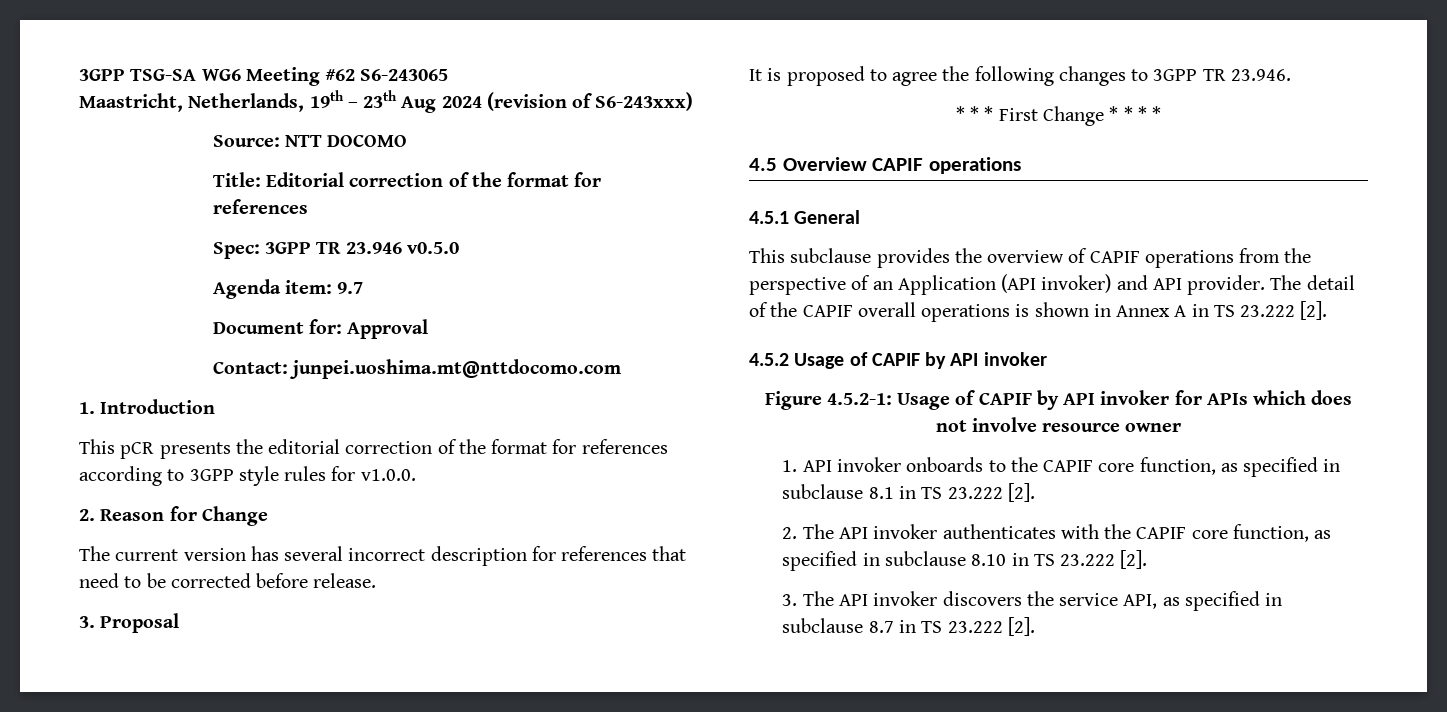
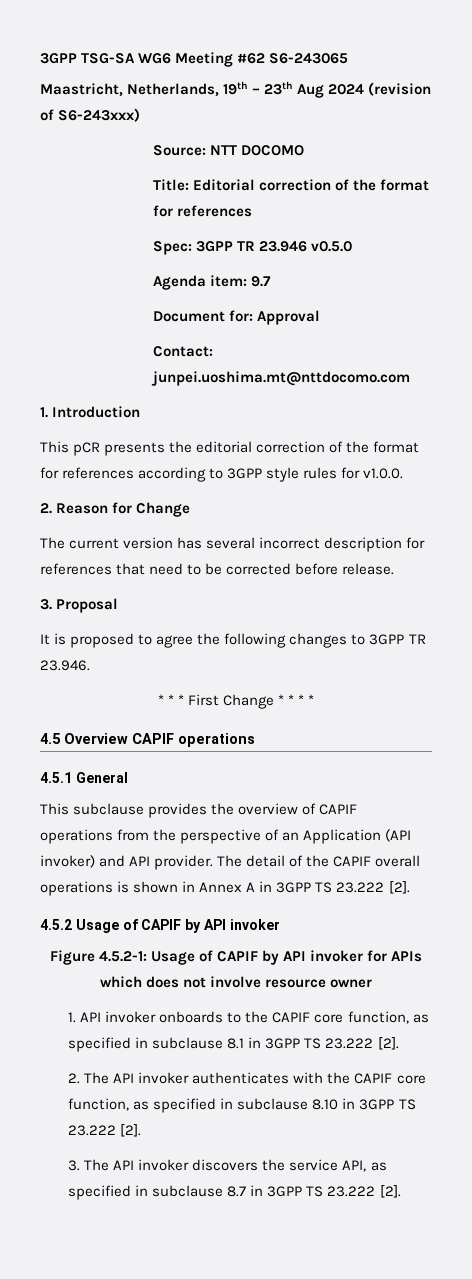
(1209, 310) none -> [276,882,312,893] 3GPP
(916, 492) none -> [265,1038,301,1049] 3GPP
(1029, 559) none -> [359,1099,395,1110] 3GPP
(916, 626) none -> [267,1186,303,1197] 3GPP

